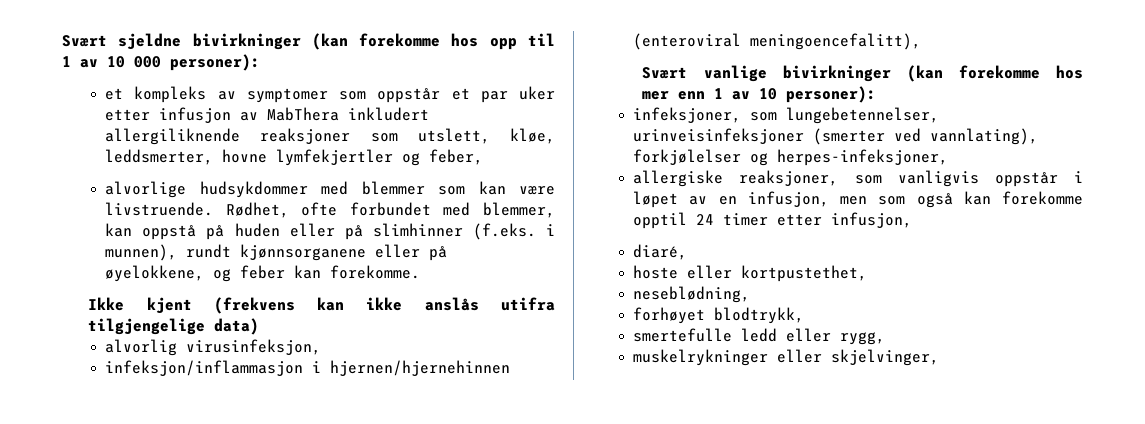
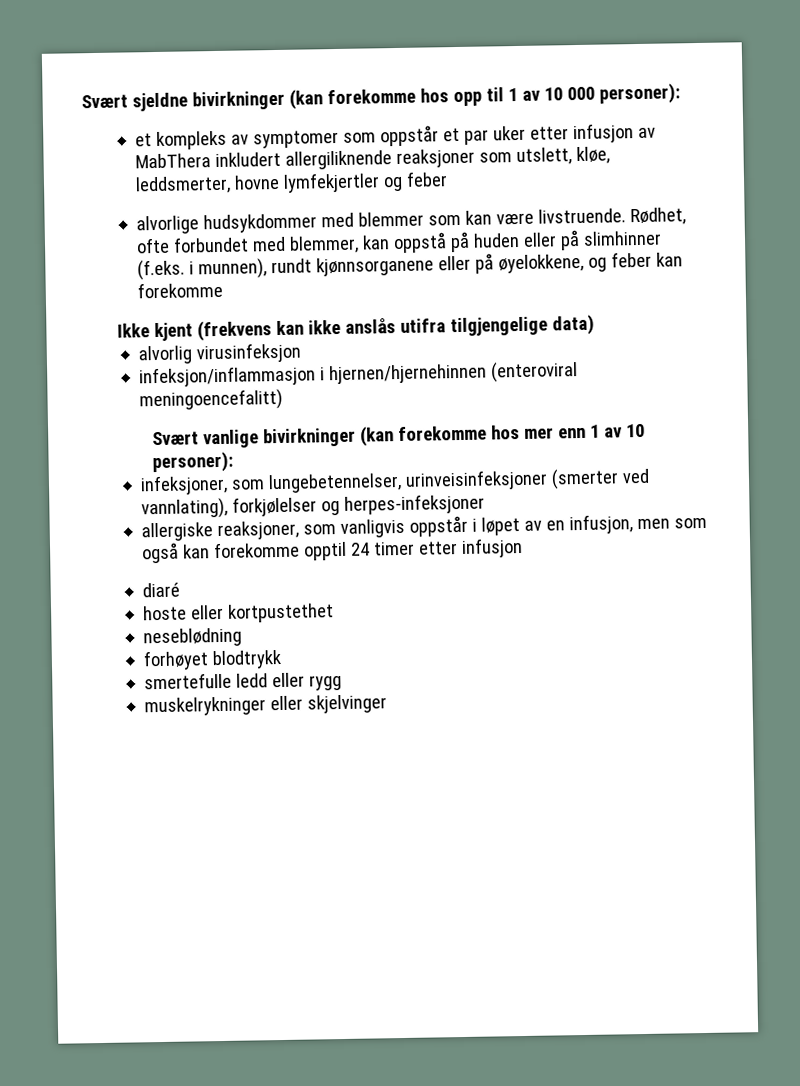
[429,149,484,165] feber, -> [405,171,448,187] feber
[330,265,421,279] forekomme. -> [136,281,223,299] forekomme
[186,339,322,355] virusinfeksjon, -> [195,342,301,364] virusinfeksjon
[750,33,922,50] meningoencefalitt), -> [138,388,283,412] meningoencefalitt)
[777,149,949,166] herpes-infeksjoner, -> [343,493,485,515] herpes-infeksjoner
[831,212,913,228] [633,244,688,260] infusjon, // diaré, -> [460,537,523,558] [141,582,180,598] infusjon // diaré
[741,265,868,282] [633,286,751,303] kortpustethet, // neseblødning, -> [227,603,334,623] [142,627,242,648] kortpustethet // neseblødning
[714,307,805,324] blodtrykk, -> [211,649,282,670] blodtrykk
[840,332,886,345] rygg, -> [308,674,342,691] rygg
[831,349,940,366] skjelvinger, -> [306,694,387,714] skjelvinger

